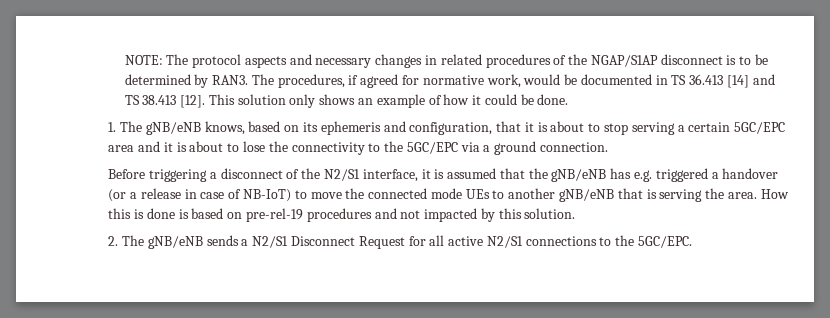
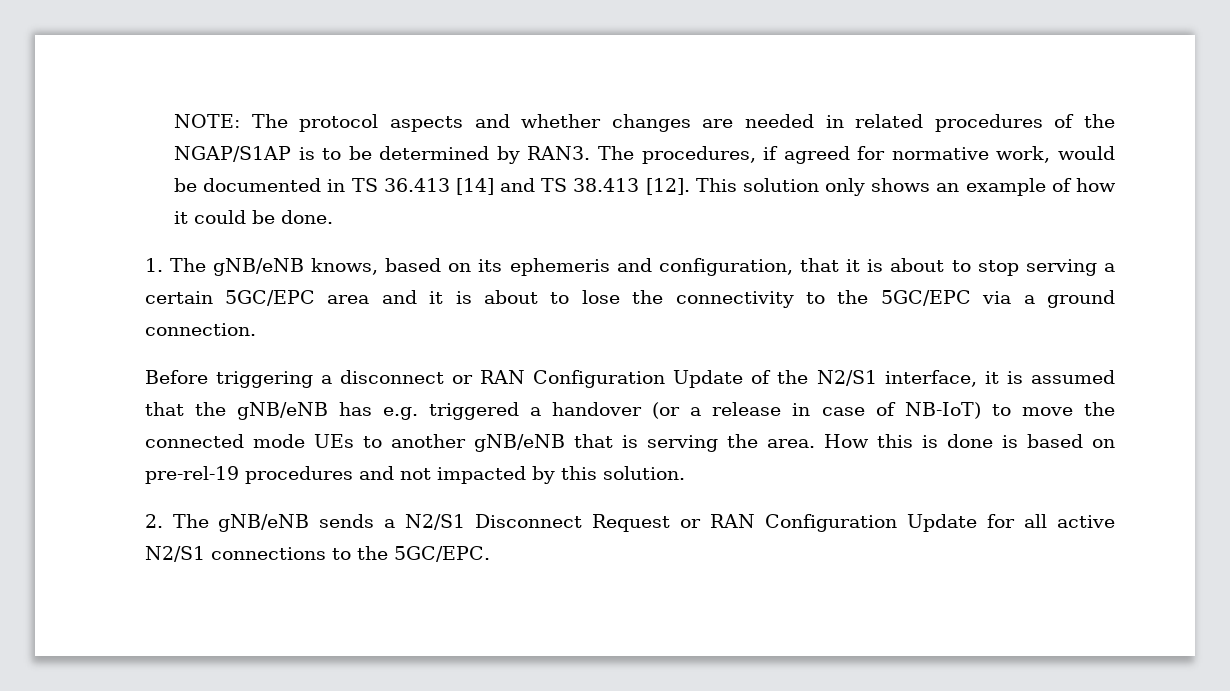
[315,54,423,68] necessary changes -> [521,114,814,132] whether changes are needed
[660,54,723,65] disconnect -> (292, 154) none
(283, 173) none -> [451,370,744,388] or RAN Configuration Update
(405, 242) none -> [680,514,978,532] or RAN Configuration Update

